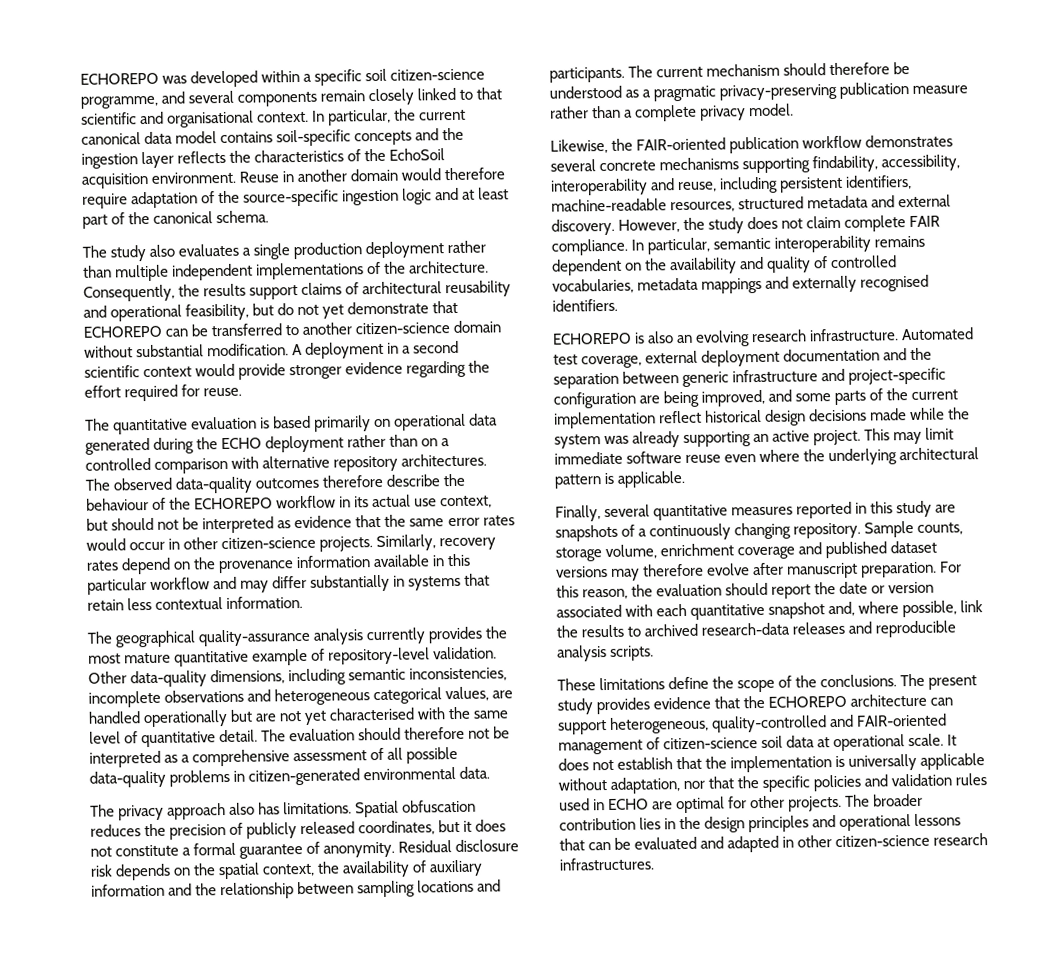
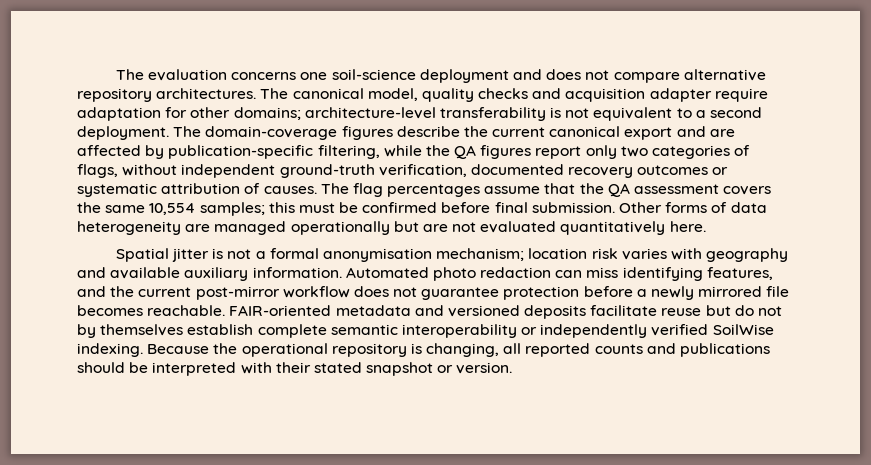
[80,68,486,88] [80,87,503,109] [81,108,467,128] [81,127,465,147] [81,148,446,169] [81,167,506,189] [82,187,510,209] [82,210,270,229] [82,240,487,262] [83,260,490,282] [83,280,512,302] [83,300,459,322] [83,320,502,338] [84,340,460,359] [84,360,491,380] [84,384,243,402] [85,413,499,435] [85,434,451,455] [85,453,488,474] [85,473,466,494] [86,494,493,511] [86,514,515,534] [86,534,497,552] [86,553,472,575] [87,573,491,595] [87,595,304,611] [87,626,508,648] [88,646,498,667] [88,667,508,688] [88,686,514,708] [88,706,510,728] [89,726,511,748] [89,746,459,768] [89,766,491,788] [90,799,477,821] [90,819,507,840] [90,839,520,859] [90,859,484,881] [91,879,502,900] [549,61,911,83] [549,82,969,102] [550,103,795,122] [550,134,954,154] [550,154,961,174] [550,174,913,196] [551,194,952,213] [551,215,941,236] [551,235,926,256] [552,255,898,276] [552,274,930,294] [552,298,618,312] [552,327,975,347] [553,347,933,369] [553,367,947,389] [553,388,959,409] [554,407,971,429] [554,427,955,449] [554,447,980,466] [554,470,686,489] [555,500,957,522] [555,520,964,542] [555,540,938,562] [556,561,963,581] [556,581,935,600] [556,600,984,620] [556,620,957,638] [557,645,655,662] [557,673,978,693] [557,693,954,715] [558,713,948,735] [558,733,958,755] [558,753,986,773] [558,773,988,794] [559,793,924,814] [559,813,962,833] [559,833,989,853] [559,857,655,871] ECHOREPO was developed within a specific soil citizen-science programme, and several components remain closely linked to that scientific and organisational context. In particular, the current canonical data model contains soil-specific concepts and the ingestion layer reflects the characteristics of the EchoSoil acquisition environment. Reuse in another domain would therefore require adaptation of the source-specific ingestion logic and at least part of the canonical schema. // The study also evaluates a single production deployment rather than multiple independent implementations of the architecture. Consequently, the results support claims of architectural reusability and operational feasibility, but do not yet demonstrate that ECHOREPO can be transferred to another citizen-science domain without substantial modification. A deployment in a second scientific context would provide stronger evidence regarding the effort required for reuse. // The quantitative evaluation is based primarily on operational data generated during the ECHO deployment rather than on a controlled comparison with alternative repository architectures. The observed data-quality outcomes therefore describe the behaviour of the ECHOREPO workflow in its actual use context, but should not be interpreted as evidence that the same error rates would occur in other citizen-science projects. Similarly, recovery rates depend on the provenance information available in this particular workflow and may differ substantially in systems that retain less contextual information. // The geographical quality-assurance analysis currently provides the most mature quantitative example of repository-level validation. Other data-quality dimensions, including semantic inconsistencies, incomplete observations and heterogeneous categorical values, are handled operationally but are not yet characterised with the same level of quantitative detail. The evaluation should therefore not be interpreted as a comprehensive assessment of all possible data-quality problems in citizen-generated environmental data. // The privacy approach also has limitations. Spatial obfuscation reduces the precision of publicly released coordinates, but it does not constitute a formal guarantee of anonymity. Residual disclosure risk depends on the spatial context, the availability of auxiliary information and the relationship between sampling locations and participants. The current mechanism should therefore be understood as a pragmatic privacy-preserving publication measure rather than a complete privacy model. // Likewise, the FAIR-oriented publication workflow demonstrates several concrete mechanisms supporting findability, accessibility, interoperability and reuse, including persistent identifiers, machine-readable resources, structured metadata and external discovery. However, the study does not claim complete FAIR compliance. In particular, semantic interoperability remains dependent on the availability and quality of controlled vocabularies, metadata mappings and externally recognised identifiers. // ECHOREPO is also an evolving research infrastructure. Automated test coverage, external deployment documentation and the separation between generic infrastructure and project-specific configuration are being improved, and some parts of the current implementation reflect historical design decisions made while the system was already supporting an active project. This may limit immediate software reuse even where the underlying architectural pattern is applicable. // Finally, several quantitative measures reported in this study are snapshots of a continuously changing repository. Sample counts, storage volume, enrichment coverage and published dataset versions may therefore evolve after manuscript preparation. For this reason, the evaluation should report the date or version associated with each quantitative snapshot and, where possible, link the results to archived research-data releases and reproducible analysis scripts. // These limitations define the scope of the conclusions. The present study provides evidence that the ECHOREPO architecture can support heterogeneous, quality-controlled and FAIR-oriented management of citizen-science soil data at operational scale. It does not establish that the implementation is universally applicable without adaptation, nor that the specific policies and validation rules used in ECHO are optimal for other projects. The broader contribution lies in the design principles and operational lessons that can be evaluated and adapted in other citizen-science research infrastructures. -> [115,69,766,83] [77,88,768,102] [77,107,763,121] [77,126,735,140] [77,145,751,159] [77,164,729,178] [77,183,772,197] [77,202,767,216] [77,221,706,235] [115,248,789,262] [77,267,773,281] [77,286,790,300] [77,305,783,319] [77,324,774,338] [77,343,771,357] [77,362,513,376] The evaluation concerns one soil-science deployment and does not compare alternative repository architectures. The canonical model, quality checks and acquisition adapter require adaptation for other domains; architecture-level transferability is not equivalent to a second deployment. The domain-coverage figures describe the current canonical export and are affected by publication-specific filtering, while the QA figures report only two categories of flags, without independent ground-truth verification, documented recovery outcomes or systematic attribution of causes. The flag percentages assume that the QA assessment covers the same 10,554 samples; this must be confirmed before final submission. Other forms of data heterogeneity are managed operationally but are not evaluated quantitatively here. // Spatial jitter is not a formal anonymisation mechanism; location risk varies with geography and available auxiliary information. Automated photo redaction can miss identifying features, and the current post-mirror workflow does not guarantee protection before a newly mirrored file becomes reachable. FAIR-oriented metadata and versioned deposits facilitate reuse but do not by themselves establish complete semantic interoperability or independently verified SoilWise indexing. Because the operational repository is changing, all reported counts and publications should be interpreted with their stated snapshot or version.

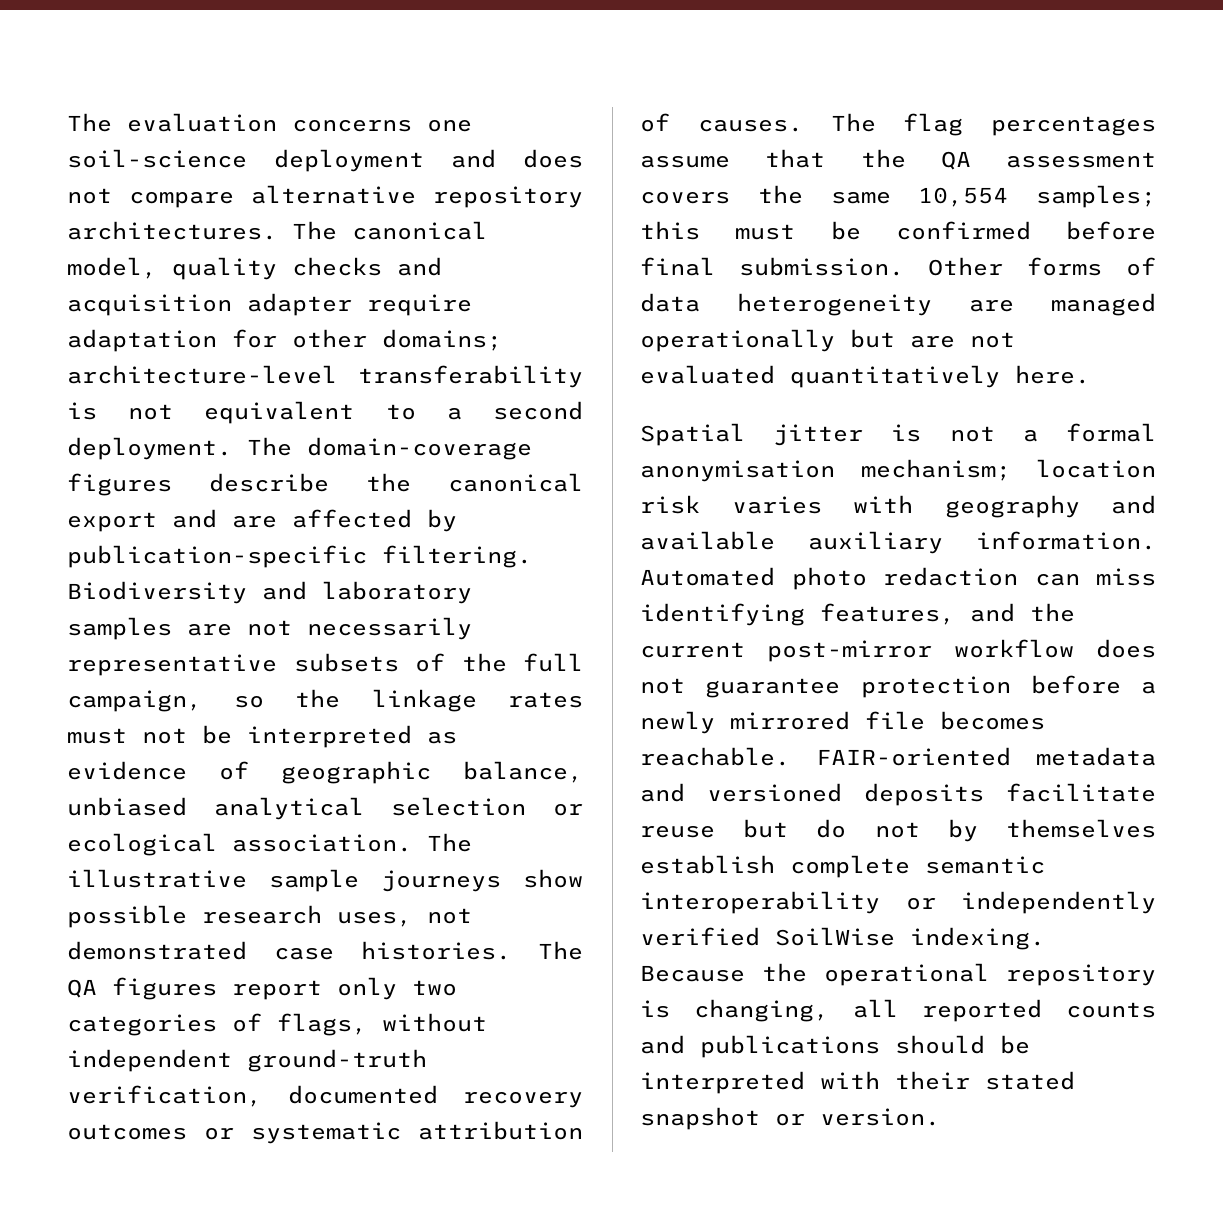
[492,127,546,137] current -> (411, 482) none
[317,145,450,159] filtering, while the -> [382,545,532,568] [67,581,472,604] [67,617,472,640] [67,653,583,676] [67,689,583,712] [67,725,457,748] [67,761,583,784] [67,797,583,820] [67,833,472,856] [67,869,583,892] [67,905,472,928] [67,941,583,960] filtering. Biodiversity and laboratory samples are not necessarily representative subsets of the full campaign, so the linkage rates must not be interpreted as evidence of geographic balance, unbiased analytical selection or ecological association. The illustrative sample journeys show possible research uses, not demonstrated case histories. The

